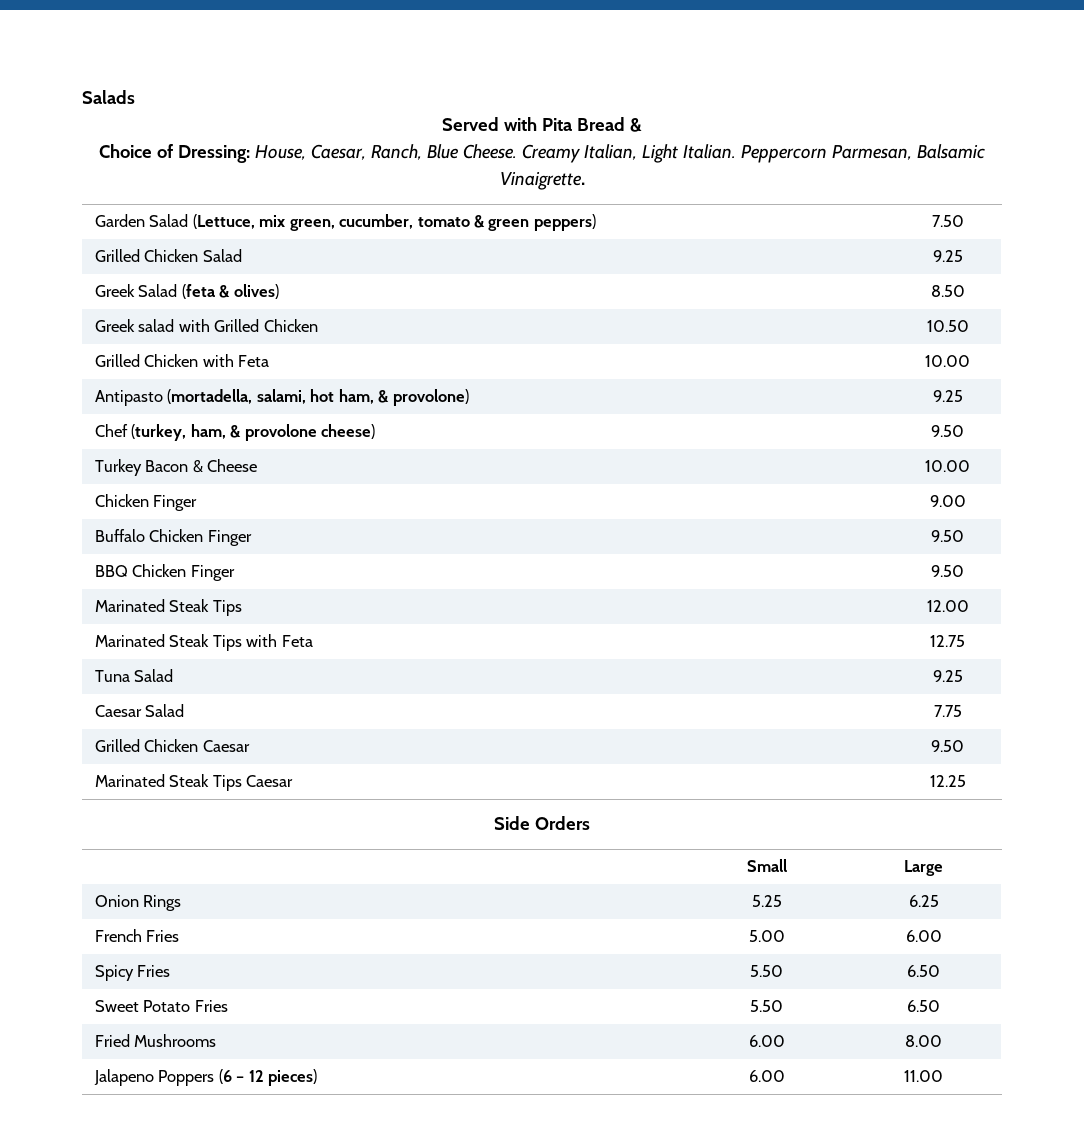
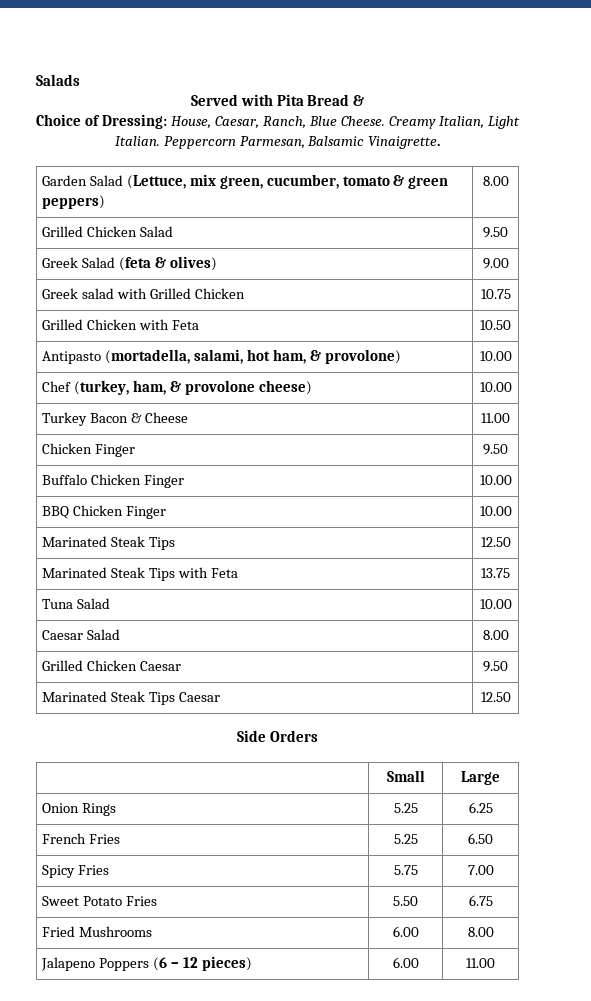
[931,215,964,227] 7.50 -> [482,176,509,186] 8.00
[932,250,963,262] 9.25 -> [483,227,508,238] 9.50
[930,285,965,297] 8.50 -> [482,258,509,269] 9.00
[926,320,969,332] 10.50 -> [480,289,511,299] 10.75
[925,355,970,367] 10.00 -> [480,320,511,330] 10.50
[932,390,963,402] 9.25 -> [479,351,512,361] 10.00
[931,425,964,437] 9.50 -> [479,382,512,392] 10.00
[925,460,970,472] [94,494,198,511] [929,495,966,507] 10.00 // Chicken Finger | 9.00 -> [481,413,510,423] [42,443,135,457] [483,444,508,455] 11.00 // Chicken Finger | 9.50
[931,530,964,542] 9.50 -> [479,475,512,485] 10.00
[931,565,964,577] 9.50 -> [479,506,512,516] 10.00
[926,600,969,612] 12.00 -> [480,537,511,547] 12.50
[930,635,965,647] 12.75 -> [481,568,510,578] 13.75
[932,670,963,682] 9.25 -> [479,599,512,609] 10.00
[933,705,962,717] 7.75 -> [482,630,509,640] 8.00
[929,775,966,787] 12.25 -> [480,692,511,702] 12.50
[748,930,785,942] [905,930,942,942] 5.00 | 6.00 -> [393,834,418,844] [468,833,493,844] 5.25 | 6.50
[750,965,783,977] [907,965,940,977] 5.50 | 6.50 -> [393,865,418,875] [467,865,494,875] 5.75 | 7.00
[907,1000,940,1012] 6.50 -> [468,895,493,906] 6.75

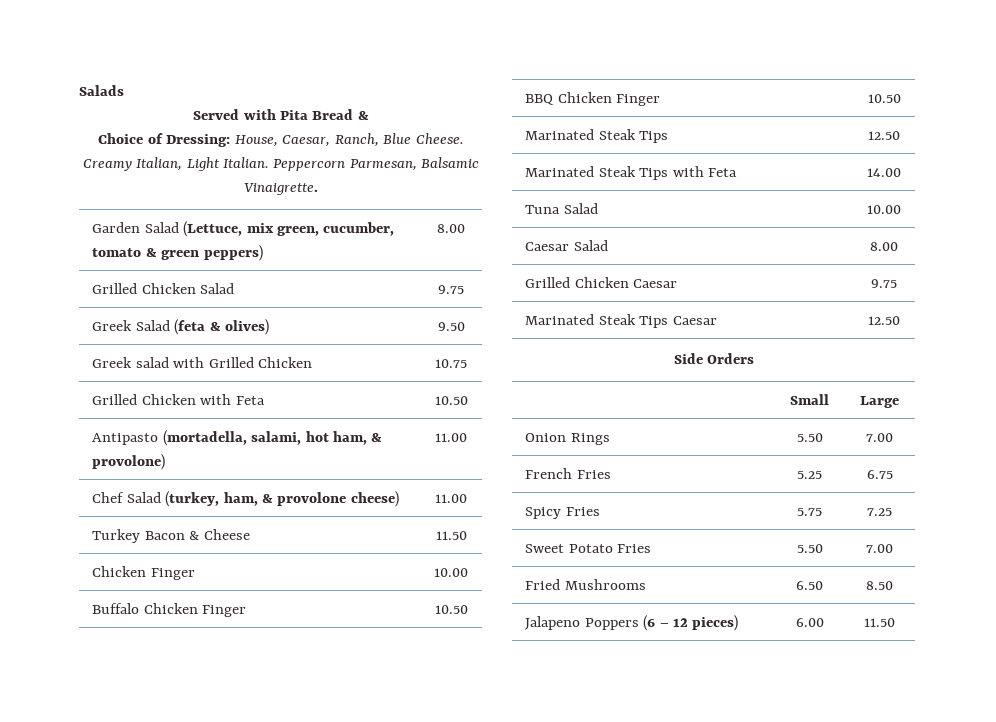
[483,227,508,238] 9.50 -> [437,285,464,294] 9.75
[482,258,509,269] 9.00 -> [437,322,465,331] 9.50
[479,351,512,361] 10.00 -> [434,433,467,442] 11.00
(72, 386) none -> [126,492,161,503] Salad
[479,382,512,392] 10.00 -> [434,494,467,503] 11.00
[481,413,510,423] [42,443,135,457] [483,444,508,455] 11.00 // Chicken Finger | 9.50 -> [435,531,467,540] [92,566,195,580] [433,568,468,577] 11.50 // Chicken Finger | 10.00
[479,475,512,485] 10.00 -> [434,605,468,614] 10.50
[479,506,512,516] 10.00 -> [867,94,901,103] 10.50
[481,568,510,578] 13.75 -> [867,168,901,177] 14.00
[483,661,508,672] 9.50 -> [871,279,897,288] 9.75
[393,803,418,813] [468,802,493,813] 5.25 | 6.25 -> [796,433,823,442] [866,433,893,442] 5.50 | 7.00
[468,833,493,844] 6.50 -> [866,470,893,479] 6.75
[467,865,494,875] 7.00 -> [867,508,892,516] 7.25
[468,895,493,906] 6.75 -> [866,544,893,553] 7.00
[392,926,419,937] [467,927,494,937] 6.00 | 8.00 -> [796,581,823,590] [866,581,893,590] 6.50 | 8.50
[466,958,495,968] 11.00 -> [864,618,895,627] 11.50

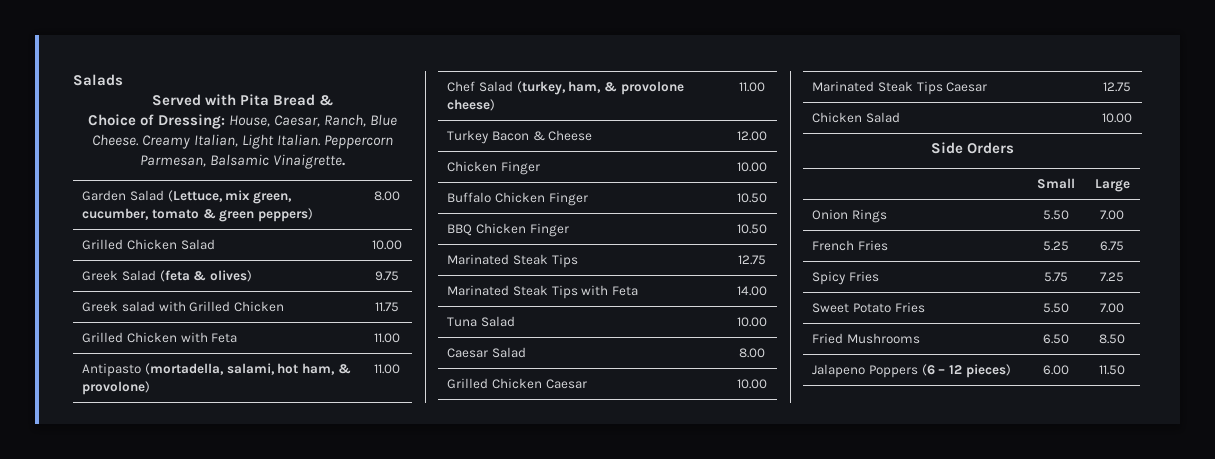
[437,285,464,294] 9.75 -> [371,240,402,250] 10.00
[437,322,465,331] 9.50 -> [374,271,399,281] 9.75
[434,359,467,368] 10.75 -> [374,302,399,312] 11.75
[434,396,468,405] 10.50 -> [373,333,400,343] 11.00
[435,531,467,540] 11.50 -> [736,131,767,141] 12.00
[868,131,900,140] 12.50 -> [737,255,766,265] 12.75
[871,279,897,288] 9.75 -> [736,379,767,389] 10.00
[868,316,900,325] 12.50 -> [1102,82,1131,92] [812,112,901,123] [1101,113,1132,123] 12.75 // Chicken Salad | 10.00

